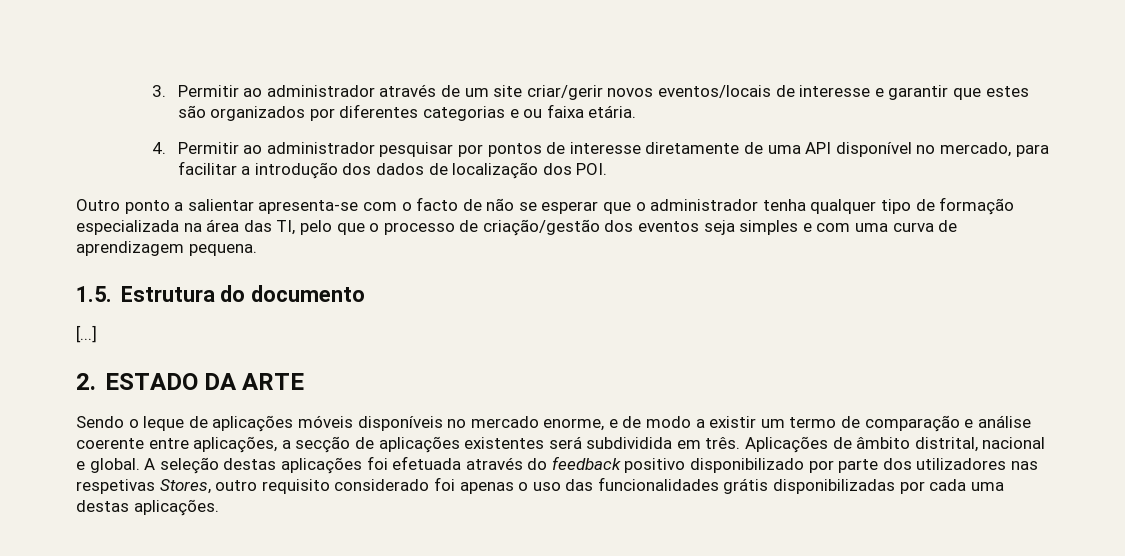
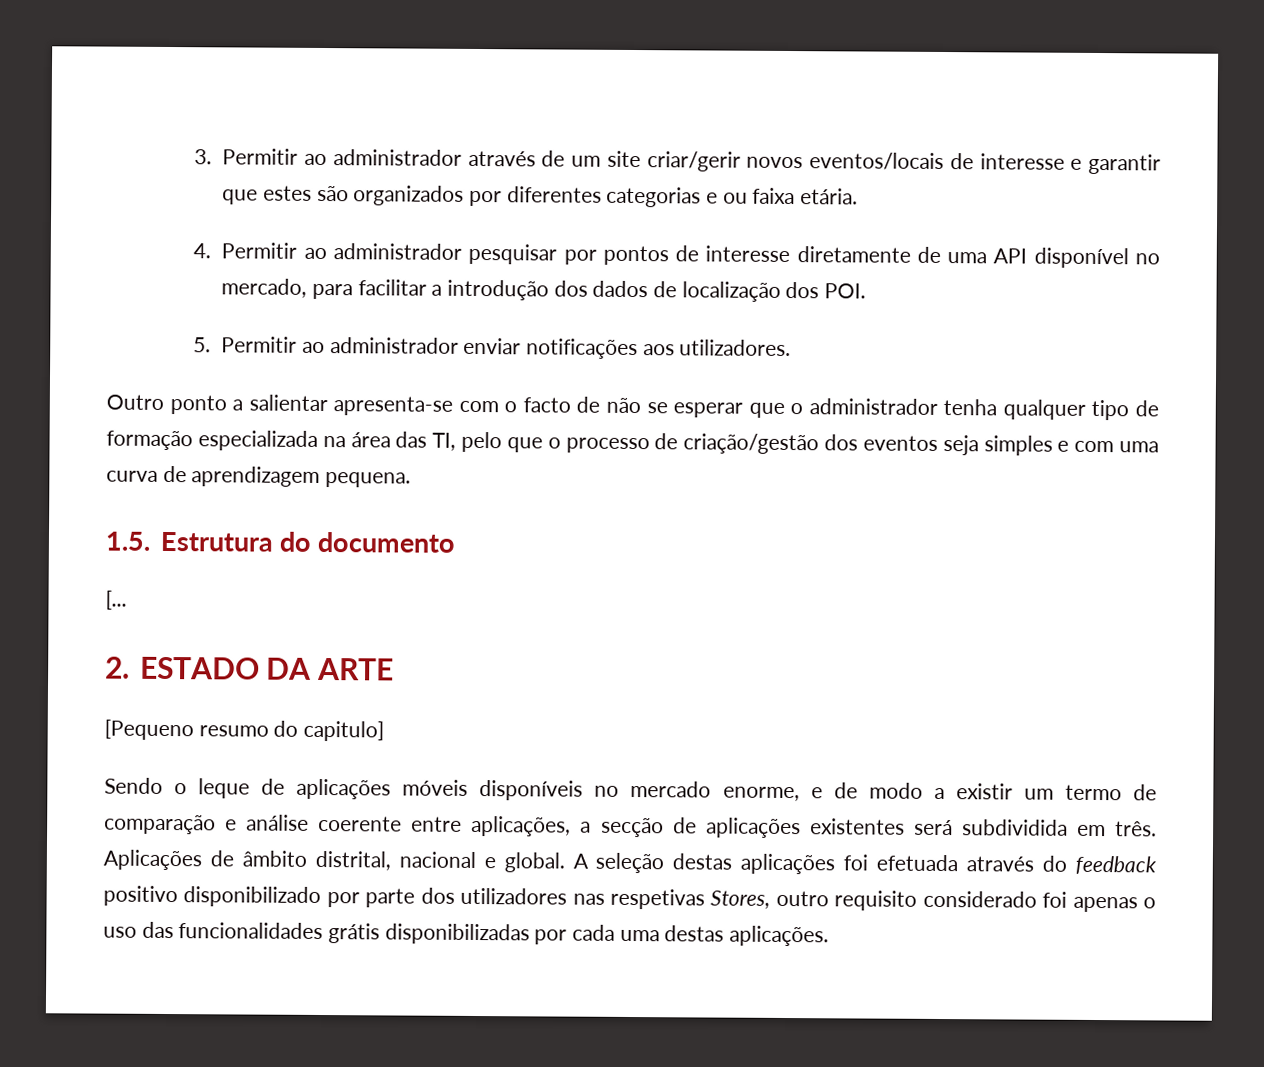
(608, 169) none -> [192,336,792,360] // 5. Permitir ao administrador enviar notificações aos utilizadores.
[76,325,97,343] [...] -> [105,590,127,610] [...
(305, 381) none -> [104,719,385,742] // [Pequeno resumo do capitulo]

